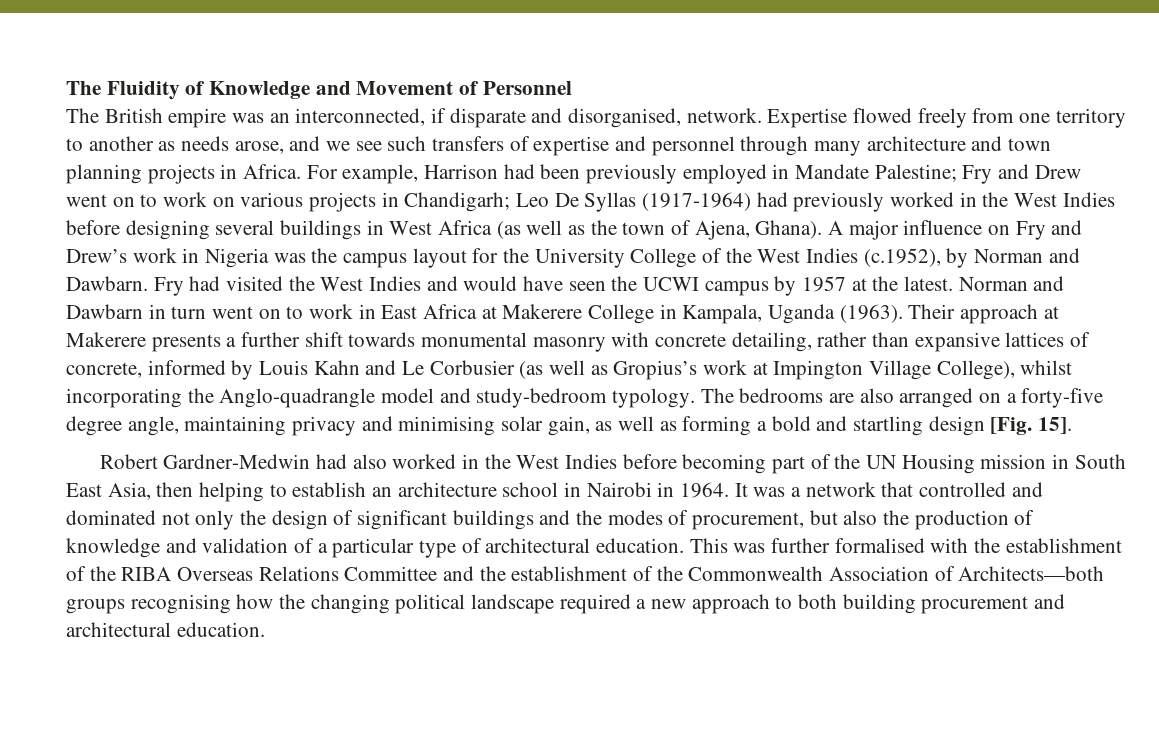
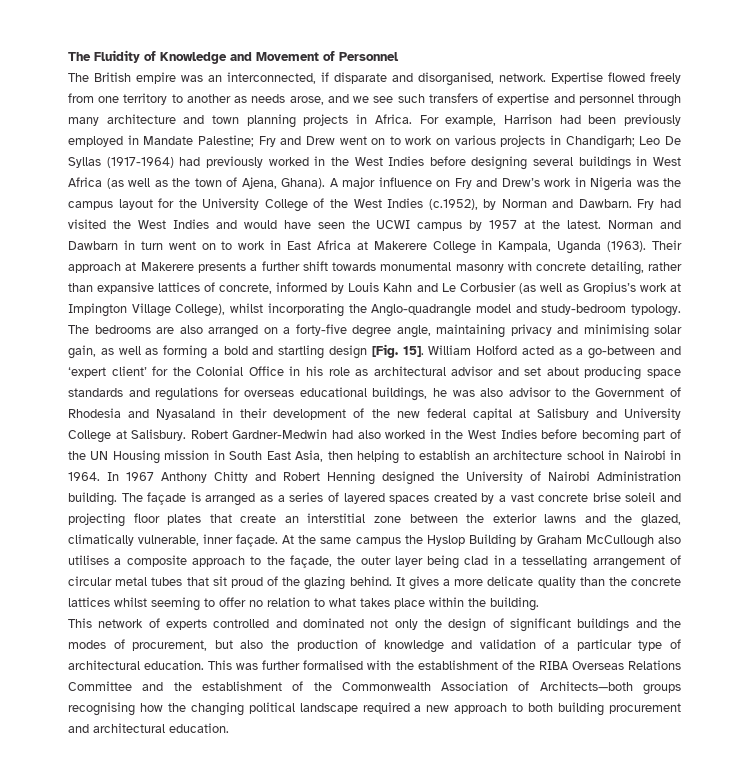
(1073, 425) // -> [428,345,681,359] [68,366,681,380] [68,387,681,401] [68,408,681,420] [68,429,187,443] William Holford acted as a go-between and ‘expert client’ for the Colonial Office in his role as architectural advisor and set about producing space standards and regulations for overseas educational buildings, he was also advisor to the Government of Rhodesia and Nyasaland in their development of the new federal capital at Salisbury and University College at Salisbury.
[734,482,914,497] It was a network that -> [107,471,681,485] [68,492,681,506] [68,513,681,527] [68,534,681,548] [68,555,681,569] [68,576,681,590] [68,597,539,611] [68,618,207,630] In 1967 Anthony Chitty and Robert Henning designed the University of Nairobi Administration building. The façade is arranged as a series of layered spaces created by a vast concrete brise soleil and projecting floor plates that create an interstitial zone between the exterior lawns and the glazed, climatically vulnerable, inner façade. At the same campus the Hyslop Building by Graham McCullough also utilises a composite approach to the façade, the outer layer being clad in a tessellating arrangement of circular metal tubes that sit proud of the glazing behind. It gives a more delicate quality than the concrete lattices whilst seeming to offer no relation to what takes place within the building. // This network of experts

